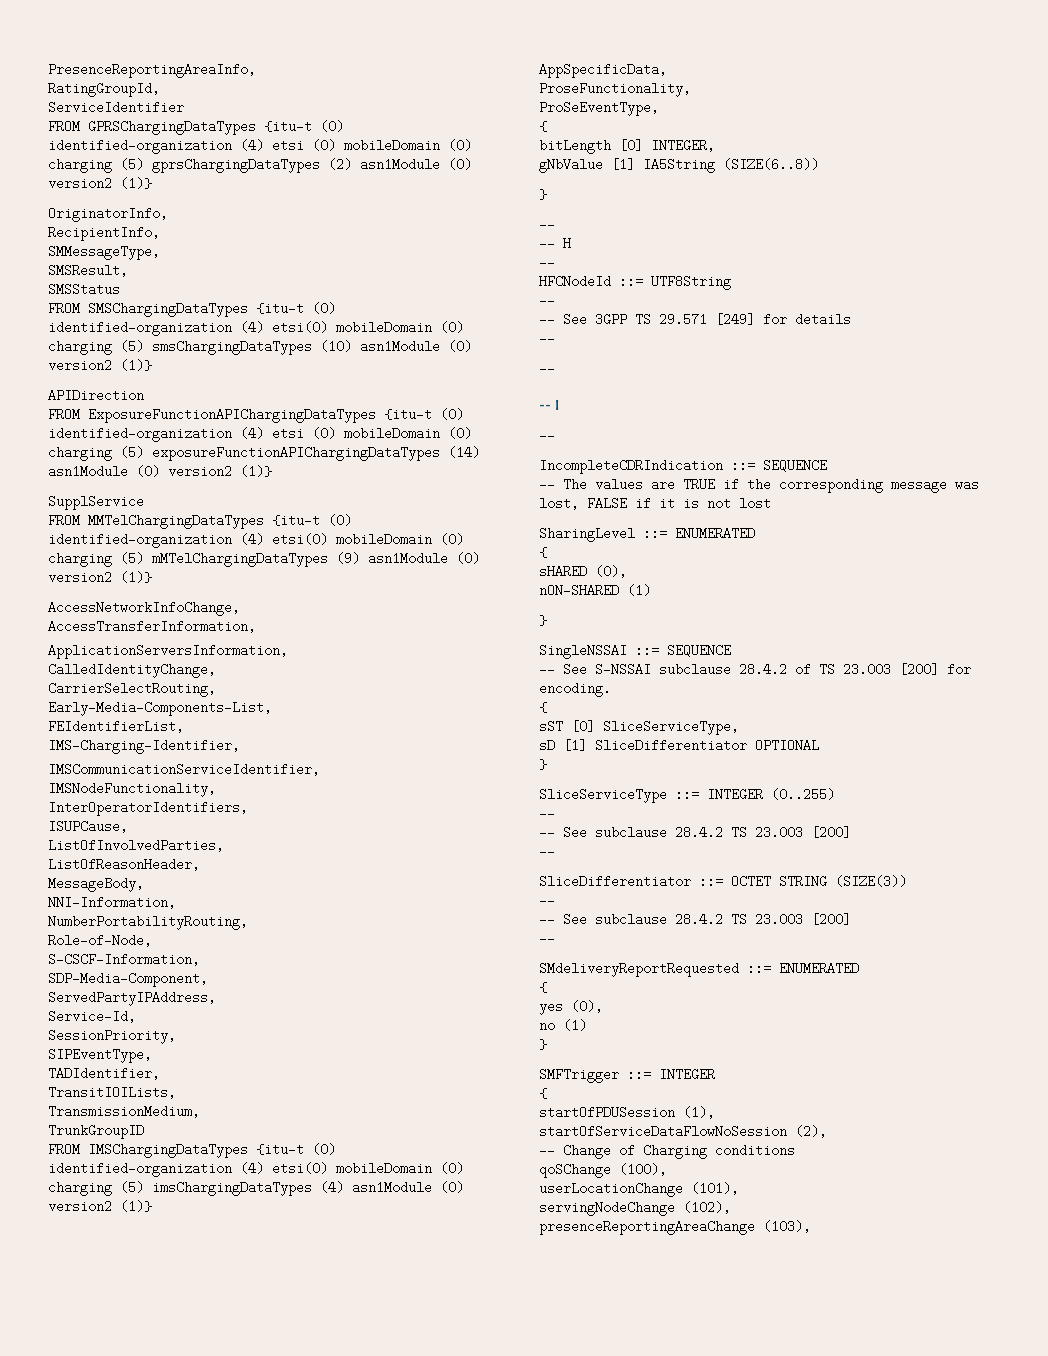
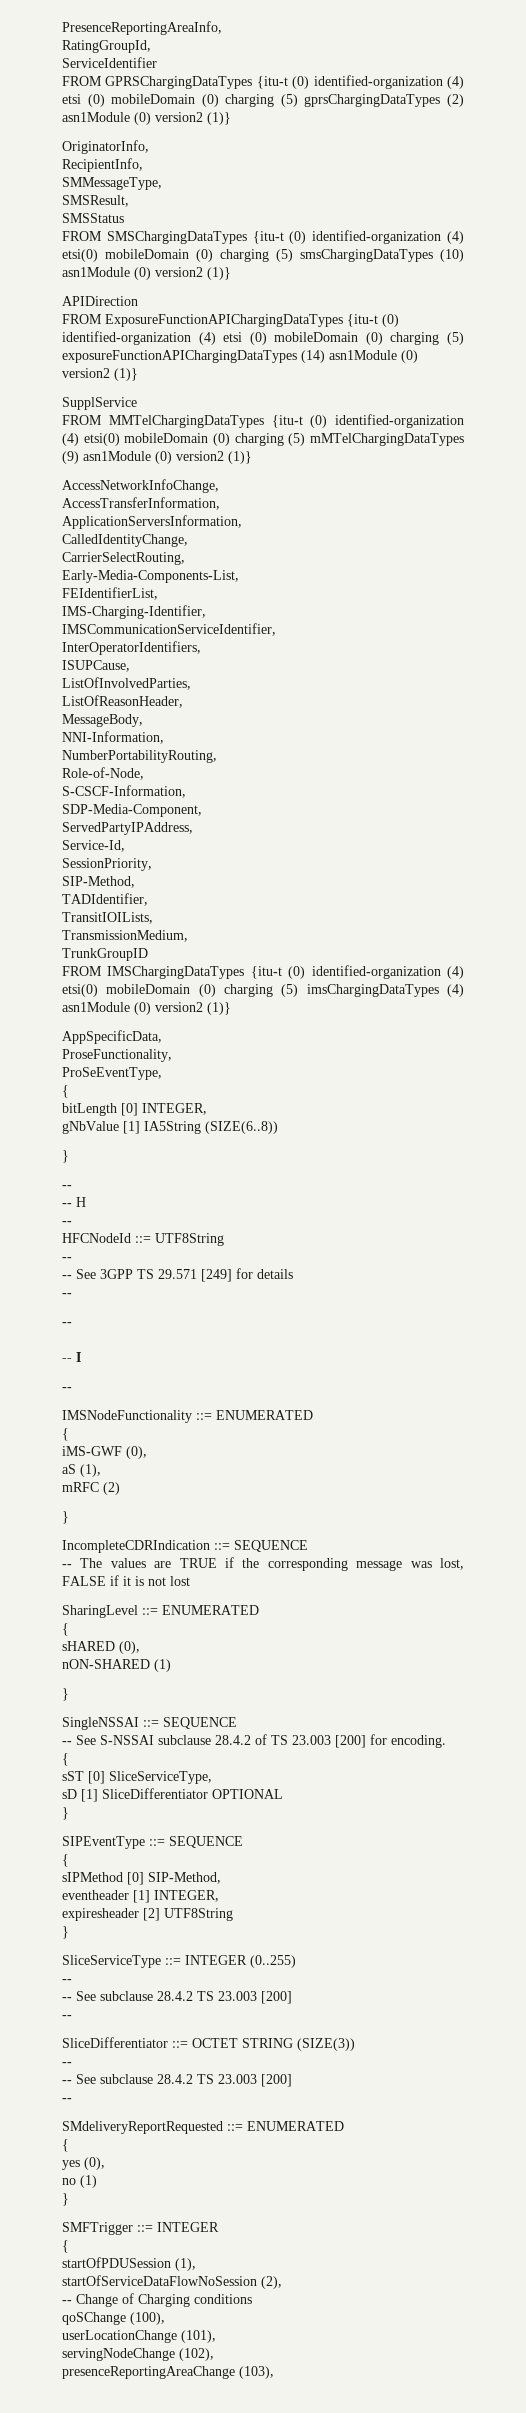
[48,782,216,797] // IMSNodeFunctionality, -> (276, 629) none
[48,1048,152,1063] SIPEventType, -> [62,876,135,888] SIP-Method,
(555, 435) none -> [62,1410,313,1423] [62,1428,69,1441] [62,1446,147,1459] [62,1464,101,1477] [62,1482,120,1495] [62,1511,69,1524] // IMSNodeFunctionality ::= ENUMERATED // { // iMS-GWF (0), // aS (1), // mRFC (2) // }
(547, 764) none -> [62,1836,243,1849] [62,1854,69,1867] [62,1872,221,1885] [62,1890,219,1903] [62,1908,233,1921] [62,1926,69,1939] // SIPEventType ::= SEQUENCE // { // sIPMethod [0] SIP-Method, // eventheader [1] INTEGER, // expiresheader [2] UTF8String // }

